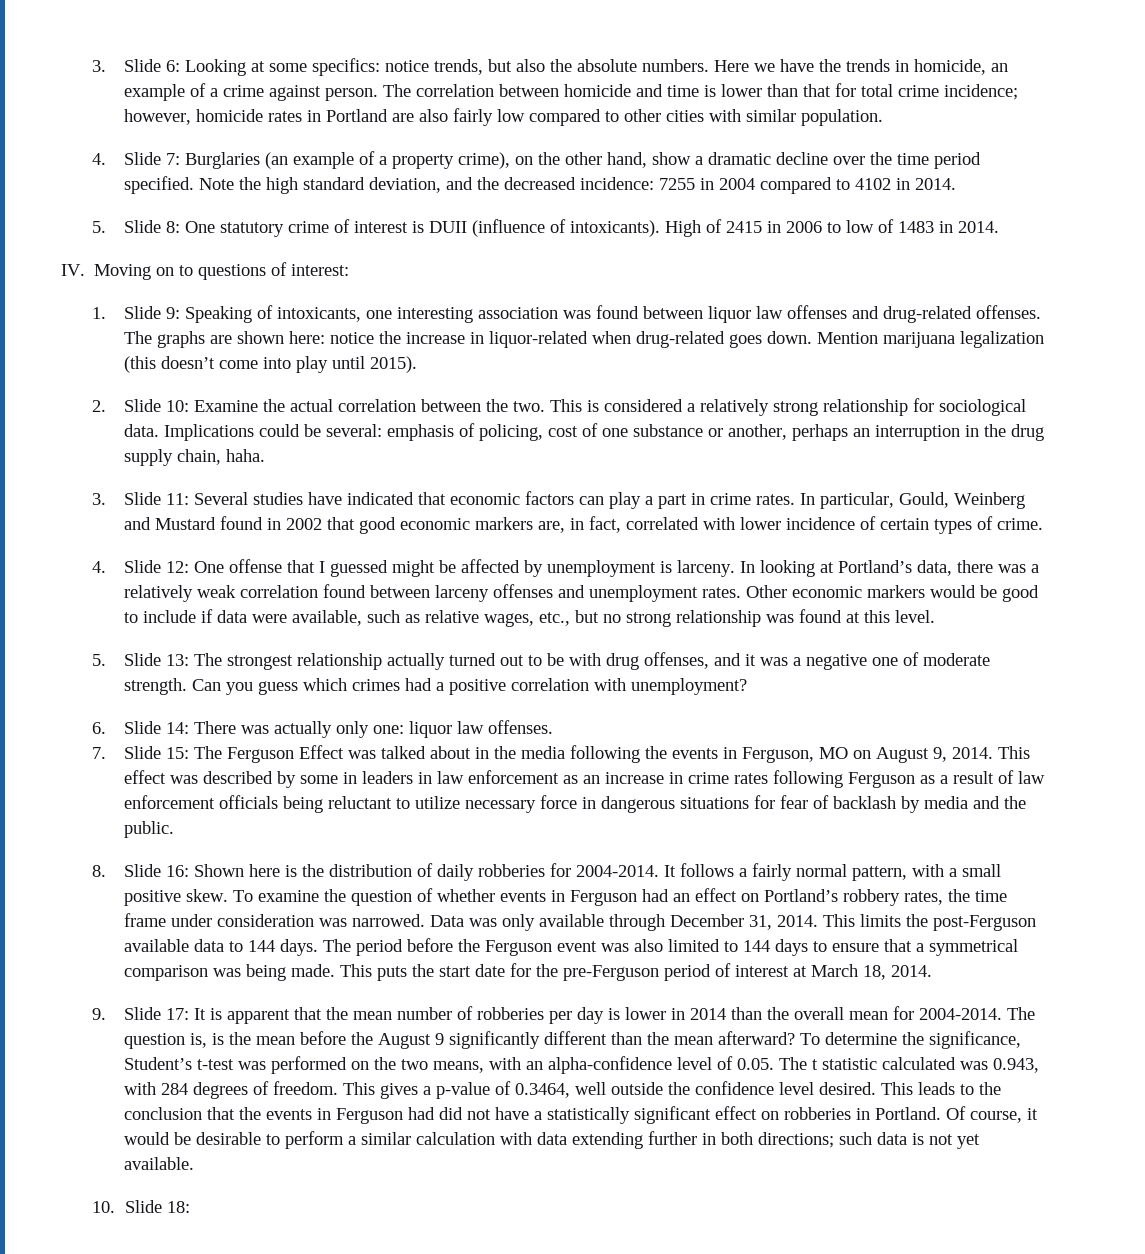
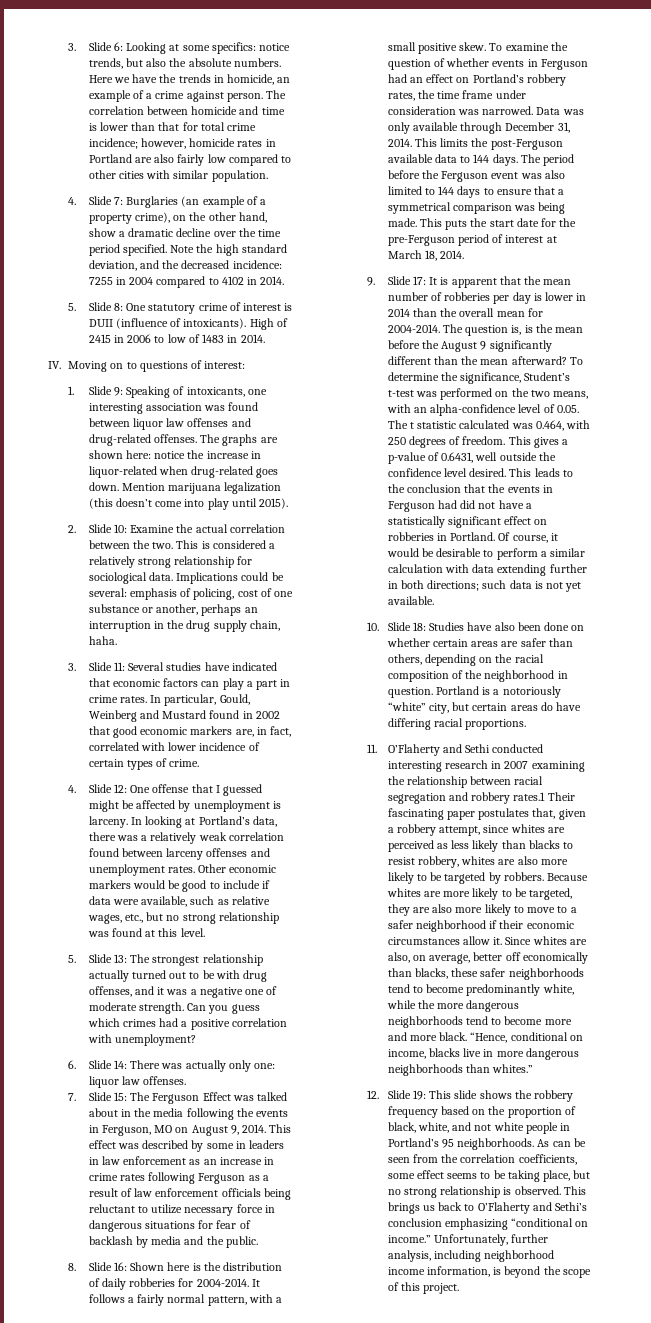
[992,1058,1039,1073] [123,1082,188,1095] 0.943, with 284 -> [535,420,591,431] [387,437,406,445] 0.464, with 250
[514,1083,570,1098] 0.3464, -> [441,452,474,463] 0.6431,
(190, 1207) none -> [429,622,585,631] [386,638,573,647] [387,654,544,666] [387,670,568,682] [387,686,561,698] [387,702,582,714] [387,718,527,730] [367,744,544,756] [387,760,585,772] [387,776,544,788] [387,792,575,804] [387,808,586,820] [387,824,565,836] [387,840,574,852] [387,856,568,868] [387,872,589,884] [386,888,573,900] [387,904,577,916] [387,920,574,932] [387,936,587,945] [387,952,588,964] [387,968,584,980] [387,984,574,996] [386,1000,520,1012] [387,1016,572,1028] [387,1032,583,1043] [387,1048,579,1060] [387,1064,534,1076] [367,1090,574,1102] [387,1106,576,1118] [387,1122,571,1134] [387,1138,586,1150] [387,1154,577,1165] [387,1170,591,1182] [387,1186,586,1198] [387,1202,588,1214] [387,1218,589,1230] [387,1234,549,1246] [387,1250,555,1262] [387,1266,591,1278] [387,1282,460,1294] Studies have also been done on whether certain areas are safer than others, depending on the racial composition of the neighborhood in question. Portland is a notoriously “white” city, but certain areas do have differing racial proportions. // 11. O’Flaherty and Sethi conducted interesting research in 2007 examining the relationship between racial segregation and robbery rates.1 Their fascinating paper postulates that, given a robbery attempt, since whites are perceived as less likely than blacks to resist robbery, whites are also more likely to be targeted by robbers. Because whites are more likely to be targeted, they are also more likely to move to a safer neighborhood if their economic circumstances allow it. Since whites are also, on average, better off economically than blacks, these safer neighborhoods tend to become predominantly white, while the more dangerous neighborhoods tend to become more and more black. “Hence, conditional on income, blacks live in more dangerous neighborhoods than whites.” // 12. Slide 19: This slide shows the robbery frequency based on the proportion of black, white, and not white people in Portland’s 95 neighborhoods. As can be seen from the correlation coefficients, some effect seems to be taking place, but no strong relationship is observed. This brings us back to O’Flaherty and Sethi’s conclusion emphasizing “conditional on income.” Unfortunately, further analysis, including neighborhood income information, is beyond the scope of this project.

